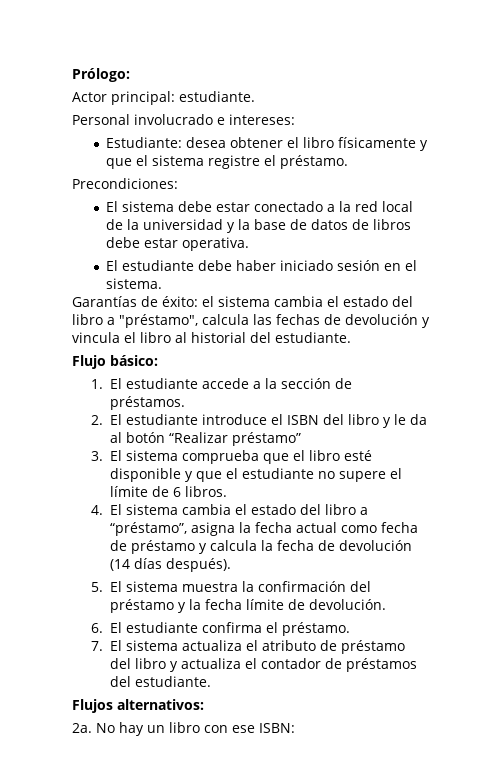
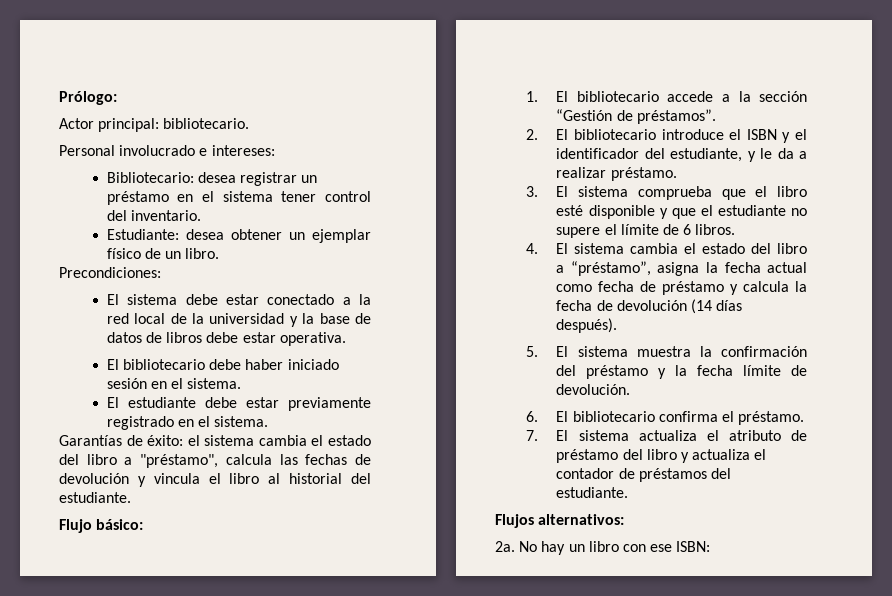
[179,91,255,102] estudiante. -> [163,118,250,129] bibliotecario.
[106,137,429,151] [106,155,349,169] Estudiante: desea obtener el libro físicamente y que el sistema registre el préstamo. -> [106,172,318,186] [106,191,371,205] [106,210,201,221] [106,229,371,243] [106,248,220,259] Bibliotecario: desea registrar un préstamo en el sistema tener control del inventario. // Estudiante: desea obtener un ejemplar físico de un libro.
[122,260,195,271] estudiante -> [122,359,205,370] bibliotecario
(163, 283) none -> [106,397,371,411] [106,416,269,430] // El estudiante debe estar previamente registrado en el sistema.
[126,378,199,389] estudiante -> [576,91,659,102] bibliotecario
[335,378,353,389] [110,396,186,410] de préstamos. -> [556,109,716,124] “Gestión de préstamos”.
[126,414,199,425] estudiante -> [574,129,657,140] bibliotecario
[323,414,428,428] [110,432,302,446] del libro y le da al botón “Realizar préstamo” -> [782,129,807,143] [556,148,807,162] [556,167,677,181] y el identificador del estudiante, y le da a realizar préstamo.
[126,622,199,633] estudiante -> [572,411,655,422] bibliotecario

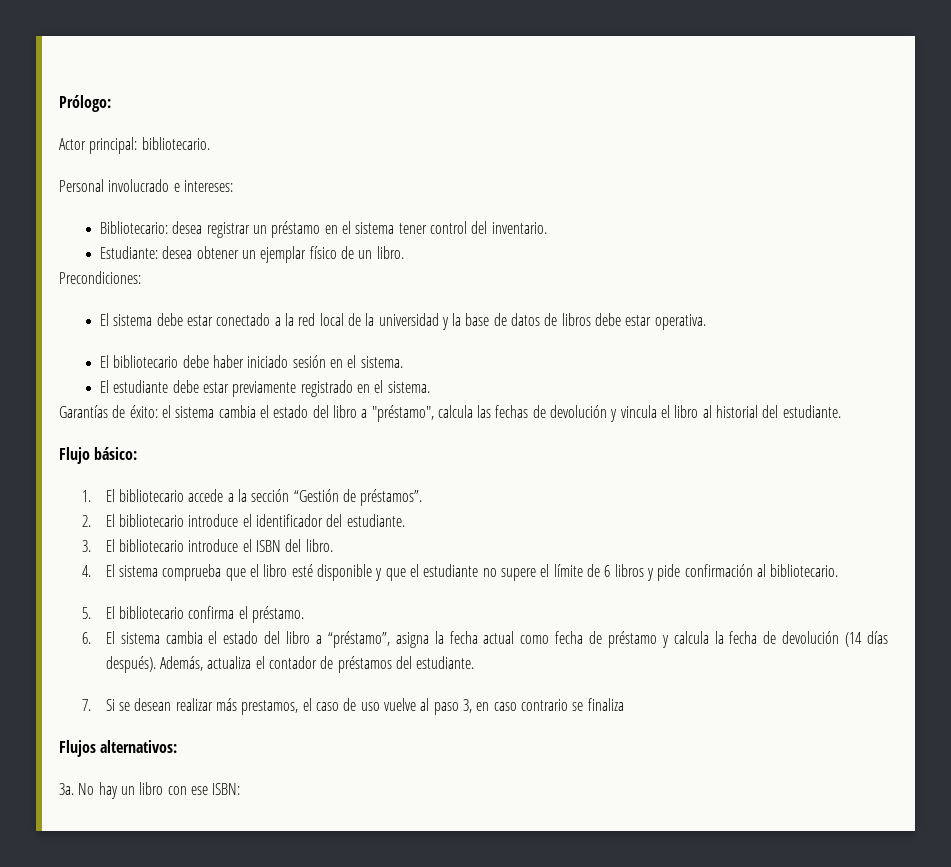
[746,129,807,143] [556,148,807,162] [556,167,677,181] [525,186,538,197] ISBN y el identificador del estudiante, y le da a realizar préstamo. // 3. -> [256,514,405,527] [82,539,333,552] [82,565,92,577] identificador del estudiante. // 3. El bibliotecario introduce el ISBN del libro. // 4.
[695,224,736,235] [525,243,538,254] libros. // 4. -> [614,564,839,581] [82,606,305,623] [82,632,92,644] libros y pide confirmación al bibliotecario. // 5. El bibliotecario confirma el préstamo. // 6.
[525,346,807,357] [556,365,807,379] [556,384,631,395] [525,411,805,425] [525,430,807,441] [556,449,690,463] // 5. El sistema muestra la confirmación del préstamo y la fecha límite de devolución. // 6. El bibliotecario confirma el préstamo. // 7. El sistema actualiza el atributo de préstamo del libro y -> [160,656,204,671] Además,
(629, 492) none -> [82,698,624,715] // 7. Si se desean realizar más prestamos, el caso de uso vuelve al paso 3, en caso contrario se finaliza
[495,541,515,552] 2a. -> [59,783,74,795] 3a.

